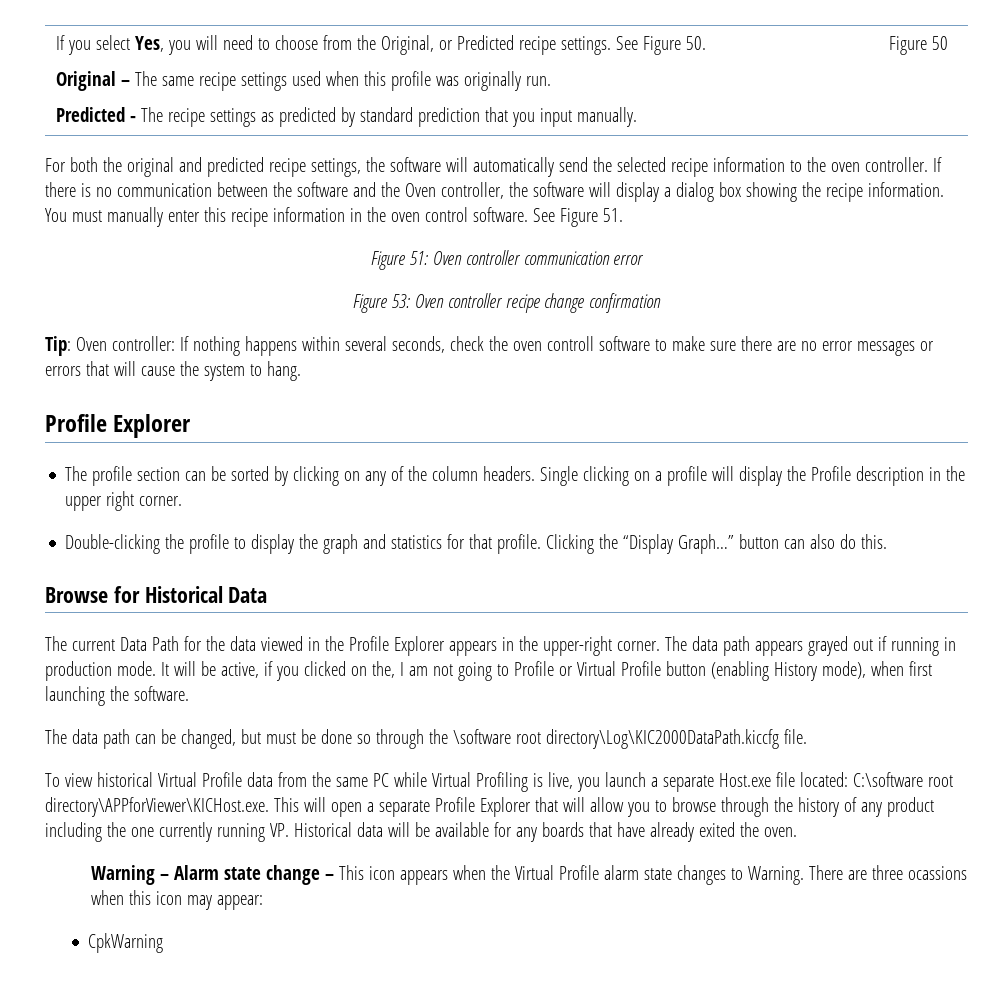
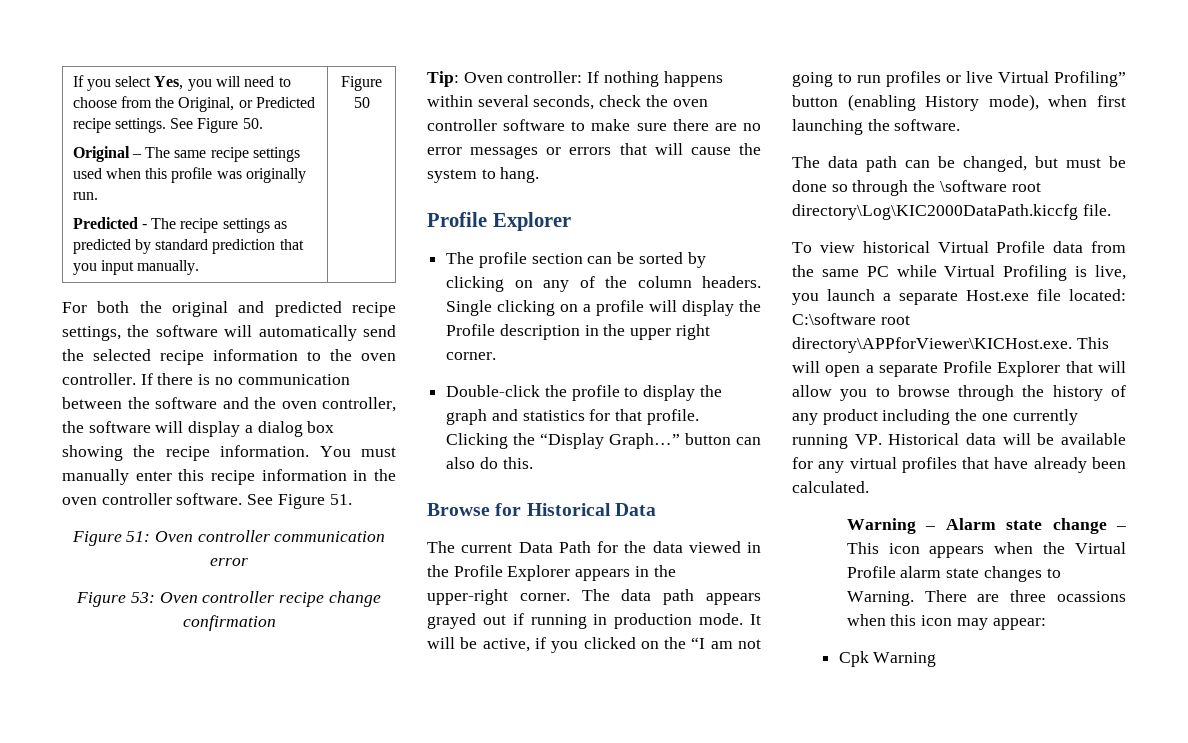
[404,183,436,197] Oven -> [281,401,317,409] oven
[424,207,468,222] control -> [101,493,172,505] controller
[546,336,594,351] controll -> [427,119,497,131] controller
[65,534,161,554] Double-clicking -> [446,385,541,397] Double-click
[371,661,404,678] the, I -> [664,637,706,649] the “I
[513,661,661,676] Profile or Virtual Profile -> [857,71,1126,87] run profiles or live Virtual Profiling”
[541,822,584,837] boards -> [849,457,957,473] virtual profiles
[698,822,797,837] exited the oven. -> [1092,457,1126,469] [792,481,869,493] been calculated.
[88,933,164,953] CpkWarning -> [838,651,937,667] Cpk Warning

